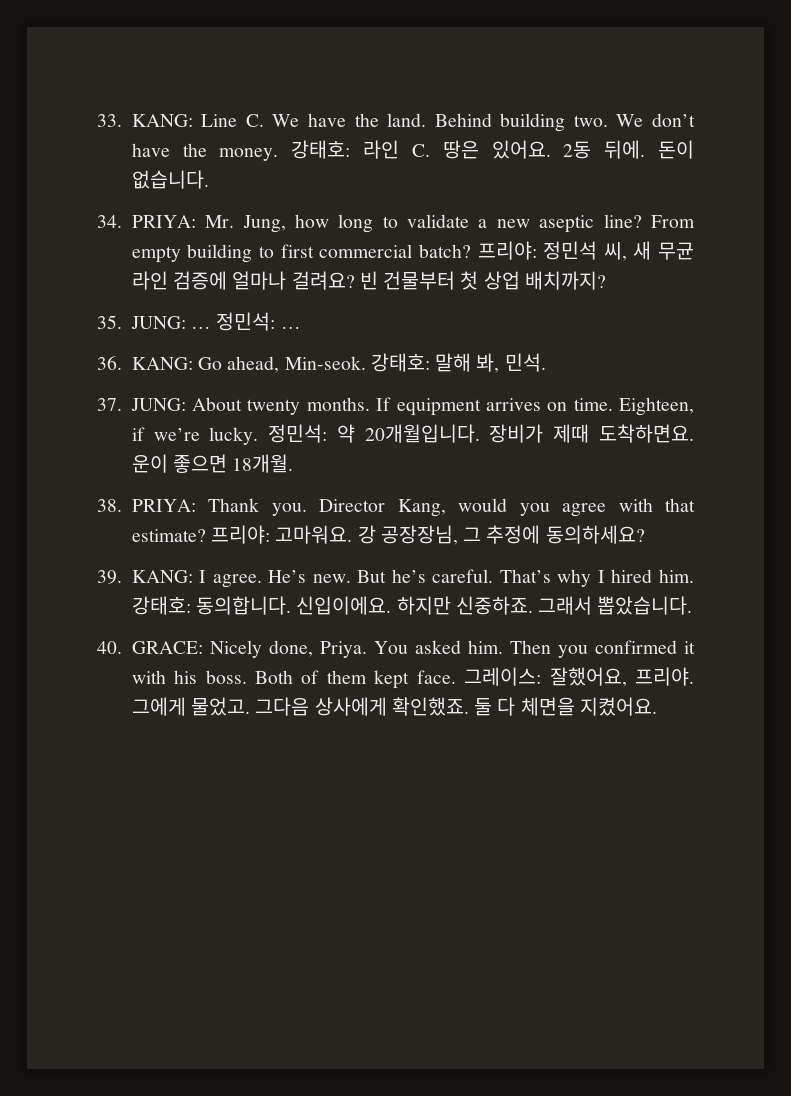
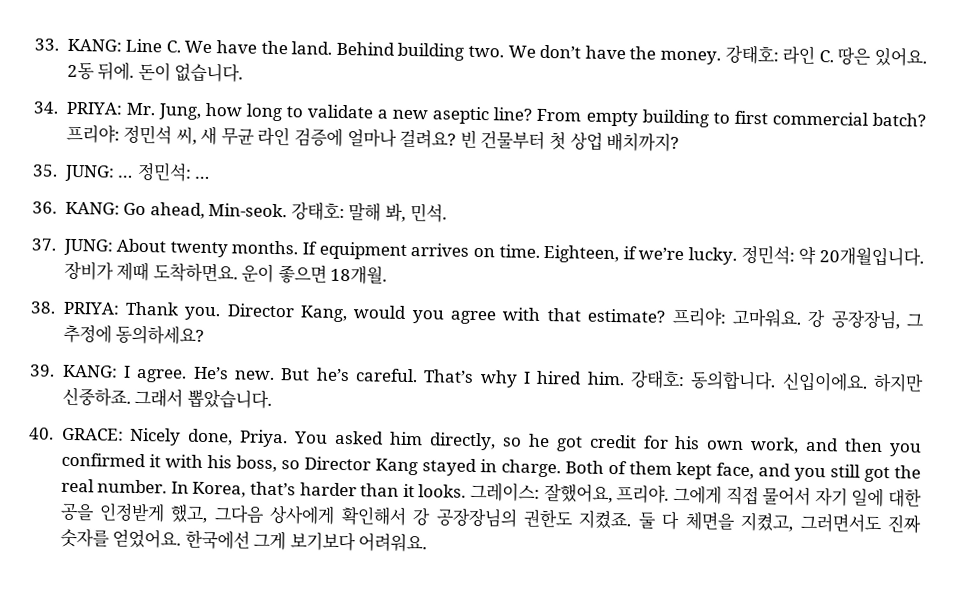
[467,640,551,654] him. Then -> [389,431,884,454] him directly, so he got credit for his own work, and then
[205,667,694,689] [131,697,657,716] boss. Both of them kept face. 그레이스: 잘했어요, 프리야. 그에게 물었고. 그다음 상사에게 확인했죠. 둘 다 체면을 지켰어요. -> [235,455,921,483] [60,478,923,508] [59,502,921,534] [59,528,428,553] boss, so Director Kang stayed in charge. Both of them kept face, and you still got the real number. In Korea, that’s harder than it looks. 그레이스: 잘했어요, 프리야. 그에게 직접 물어서 자기 일에 대한 공을 인정받게 했고, 그다음 상사에게 확인해서 강 공장장님의 권한도 지켰죠. 둘 다 체면을 지켰고, 그러면서도 진짜 숫자를 얻었어요. 한국에선 그게 보기보다 어려워요.

